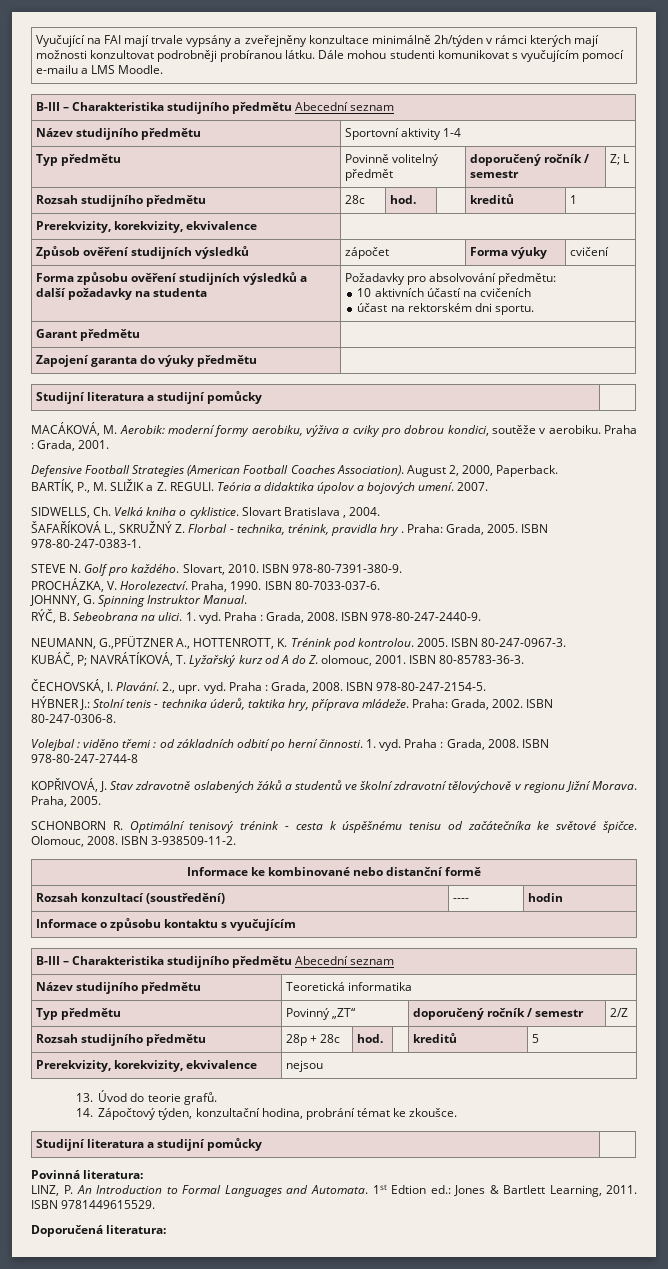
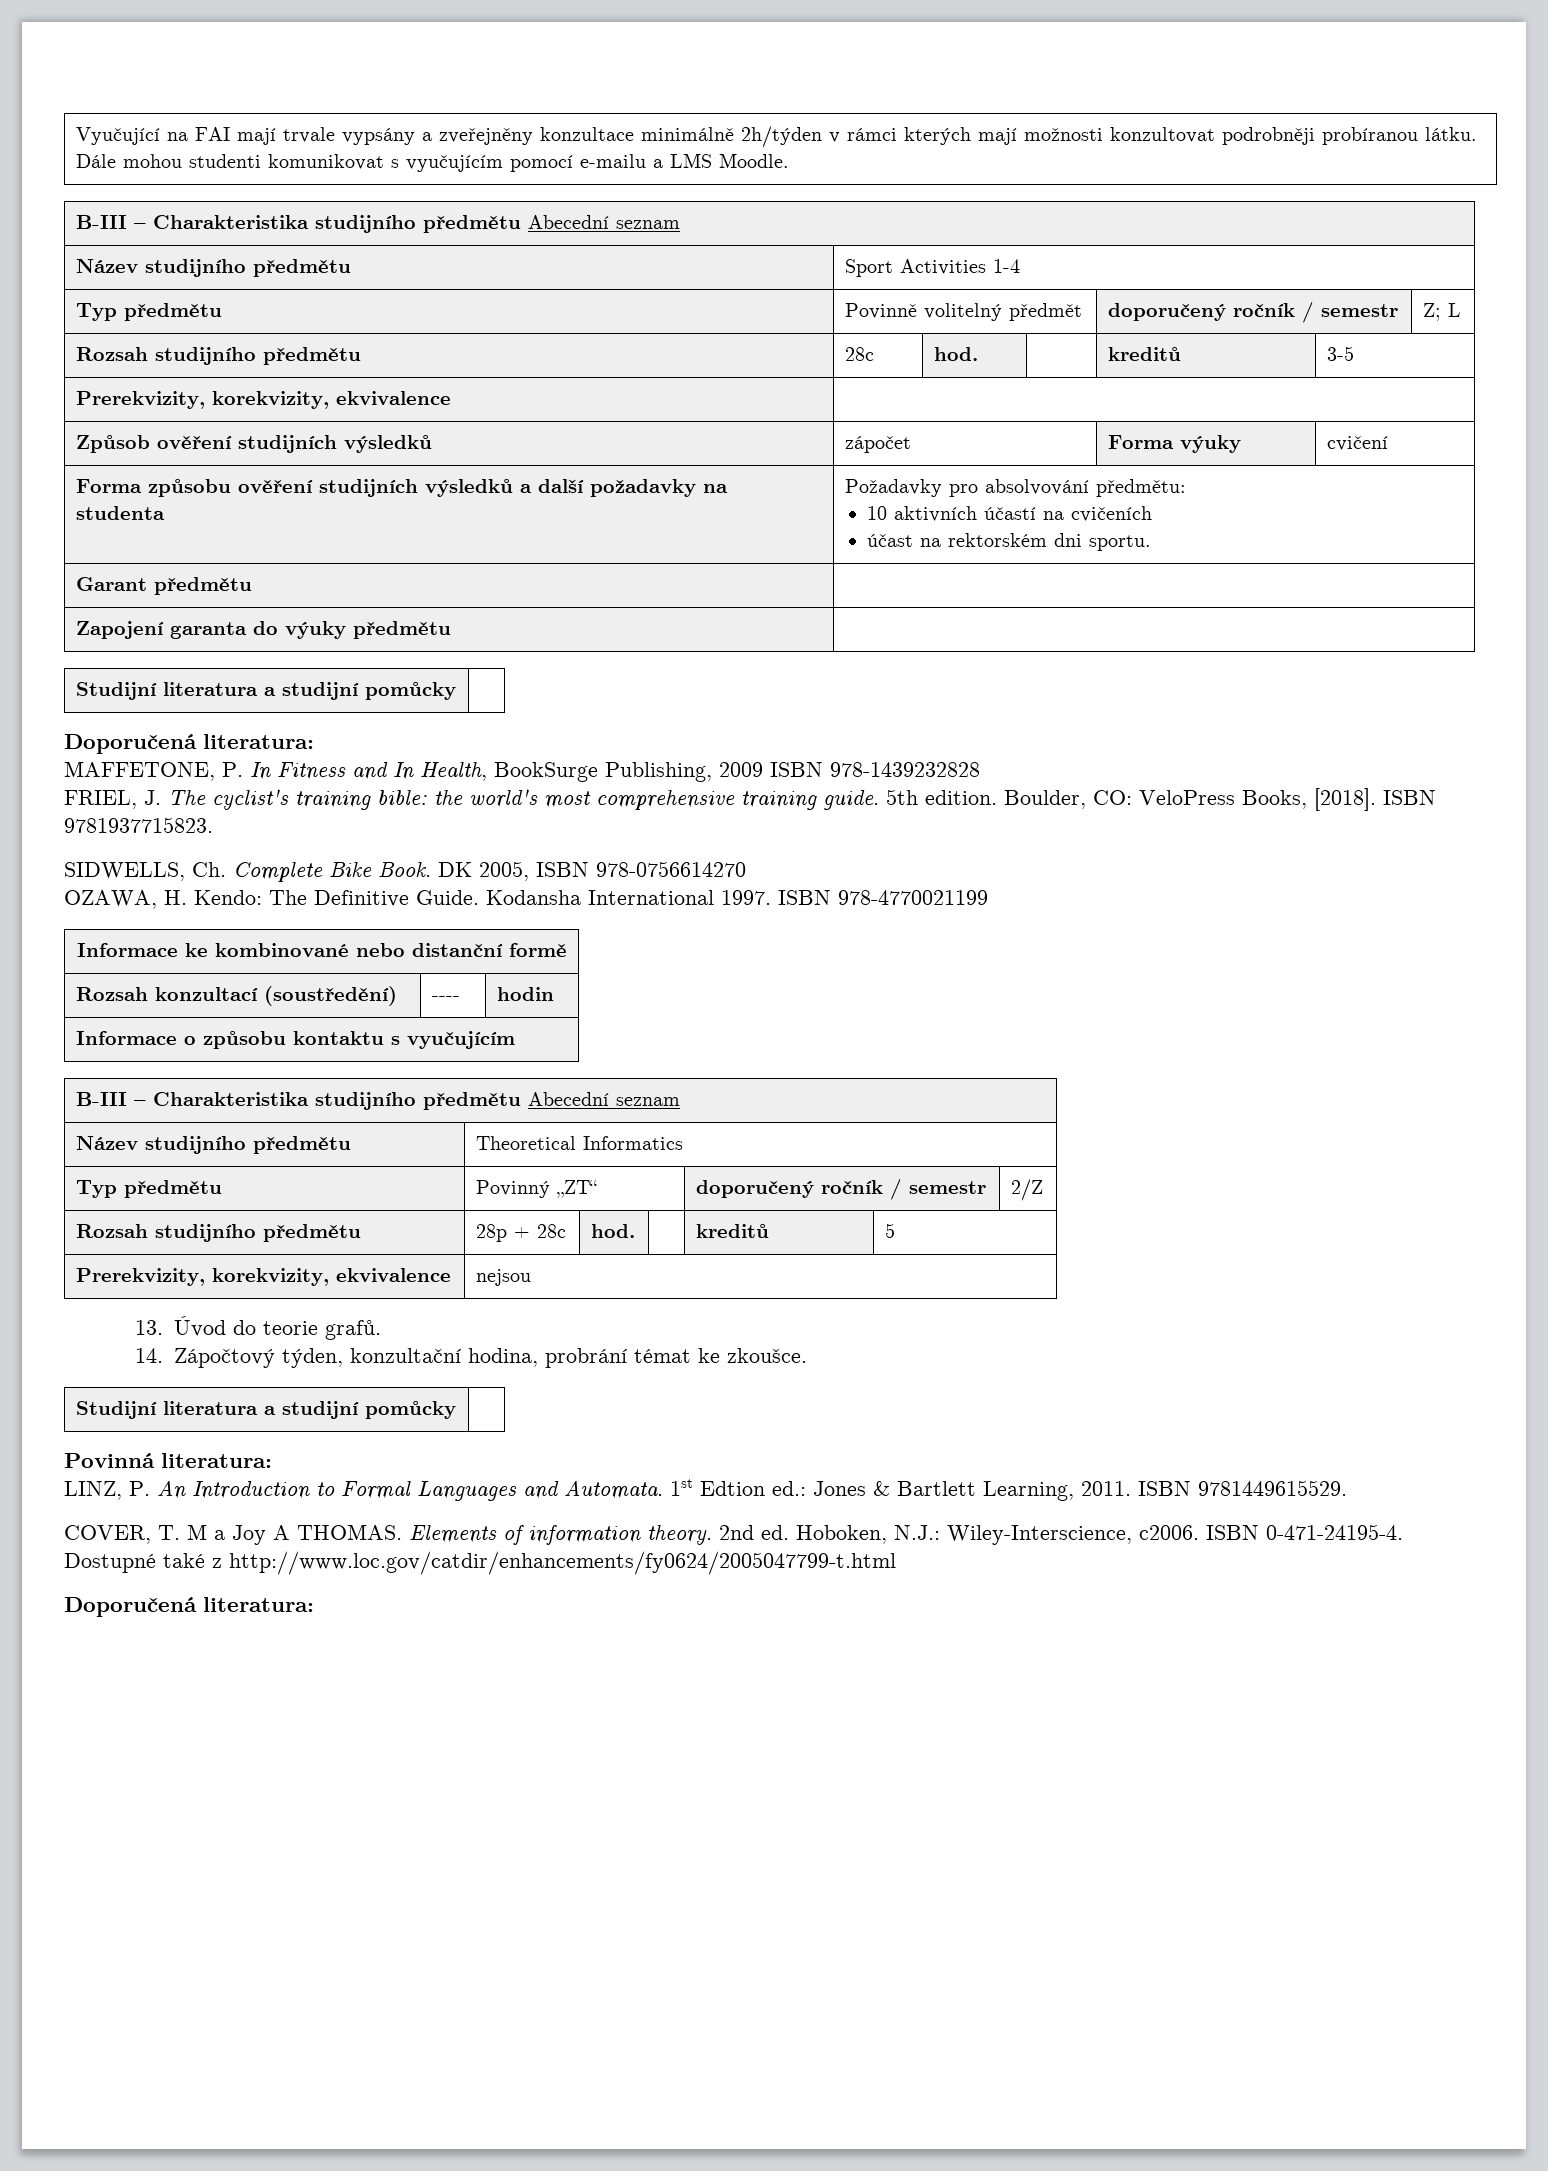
[344,128,441,140] Sportovní aktivity -> [845,259,987,277] Sport Activities
[569,195,577,204] 1 -> [1327,346,1355,361] 3-5
[31,422,637,437] [31,440,110,451] [31,465,559,477] [31,479,489,494] [31,507,380,519] [31,521,549,536] [31,539,141,548] [31,564,402,576] [31,578,380,592] [30,595,248,607] [31,609,482,624] [31,636,567,650] [31,652,525,667] [31,679,487,694] [31,696,554,711] [31,714,116,723] [31,739,549,751] [31,754,138,763] [31,778,637,793] [31,796,102,807] [31,821,637,833] [31,836,237,847] MACÁKOVÁ, M. Aerobik: moderní formy aerobiku, výživa a cviky pro dobrou kondici, soutěže v aerobiku. Praha : Grada, 2001. // Defensive Football Strategies (American Football Coaches Association). August 2, 2000, Paperback. // BARTÍK, P., M. SLIŽIK a Z. REGULI. Teória a didaktika úpolov a bojových umení. 2007. // SIDWELLS, Ch. Velká kniha o cyklistice. Slovart Bratislava , 2004. // ŠAFAŘÍKOVÁ L., SKRUŽNÝ Z. Florbal - technika, trénink, pravidla hry . Praha: Grada, 2005. ISBN 978-80-247-0383-1. // STEVE N. Golf pro každého. Slovart, 2010. ISBN 978-80-7391-380-9. // PROCHÁZKA, V. Horolezectví. Praha, 1990. ISBN 80-7033-037-6. // JOHNNY, G. Spinning Instruktor Manual. // RÝČ, B. Sebeobrana na ulici. 1. vyd. Praha : Grada, 2008. ISBN 978-80-247-2440-9. // NEUMANN, G.,PFÜTZNER A., HOTTENROTT, K. Trénink pod kontrolou. 2005. ISBN 80-247-0967-3. // KUBÁČ, P; NAVRÁTÍKOVÁ, T. Lyžařský kurz od A do Z. olomouc, 2001. ISBN 80-85783-36-3. // ČECHOVSKÁ, I. Plavání. 2., upr. vyd. Praha : Grada, 2008. ISBN 978-80-247-2154-5. // HÝBNER J.: Stolní tenis - technika úderů, taktika hry, příprava mládeže. Praha: Grada, 2002. ISBN 80-247-0306-8. // Volejbal : viděno třemi : od základních odbití po herní činnosti. 1. vyd. Praha : Grada, 2008. ISBN 978-80-247-2744-8 // KOPŘIVOVÁ, J. Stav zdravotně oslabených žáků a studentů ve školní zdravotní tělovýchově v regionu Jižní Morava. Praha, 2005. // SCHONBORN R. Optimální tenisový trénink - cesta k úspěšnému tenisu od začátečníka ke světové špičce. Olomouc, 2008. ISBN 3-938509-11-2. -> [64,734,314,754] [64,761,980,782] [64,788,1436,811] [64,817,213,833] [64,861,746,882] [64,890,988,909] Doporučená literatura: // MAFFETONE, P. In Fitness and In Health, BookSurge Publishing, 2009 ISBN 978-1439232828 // FRIEL, J. The cyclist's training bible: the world's most comprehensive training guide. 5th edition. Boulder, CO: VeloPress Books, [2018]. ISBN 9781937715823. // SIDWELLS, Ch. Complete Bike Book. DK 2005, ISBN 978-0756614270 // OZAWA, H. Kendo: The Definitive Guide. Kodansha International 1997. ISBN 978-4770021199
[285,982,412,991] Teoretická informatika -> [476,1136,684,1150] Theoretical Informatics
(156, 1204) none -> [64,1524,1403,1545] [64,1551,896,1575] // COVER, T. M a Joy A THOMAS. Elements of information theory. 2nd ed. Hoboken, N.J.: Wiley-Interscience, c2006. ISBN 0-471-24195-4. Dostupné také z http://www.loc.gov/catdir/enhancements/fy0624/2005047799-t.html

